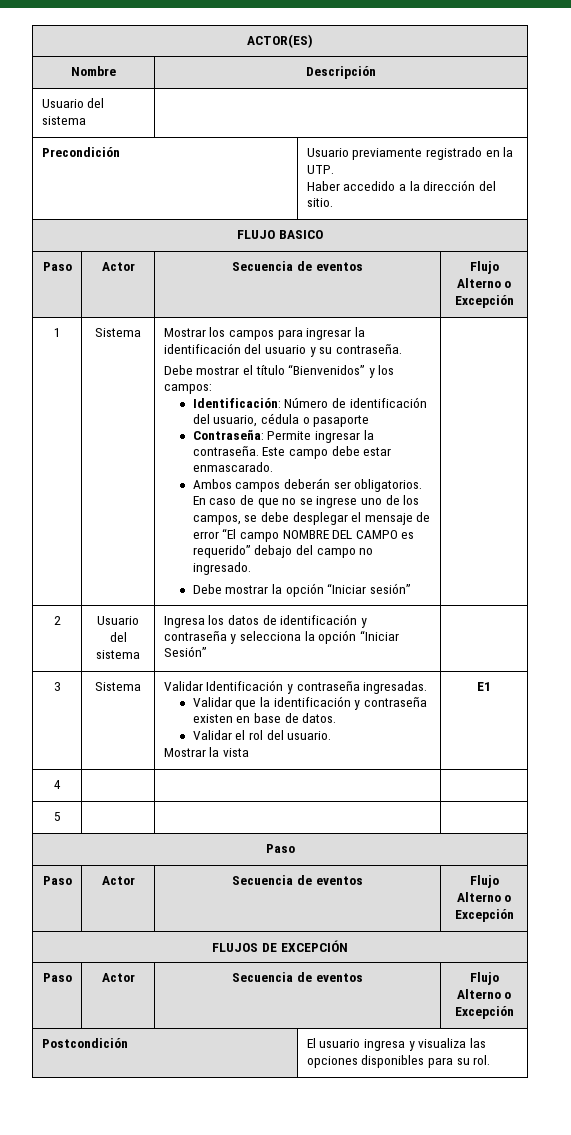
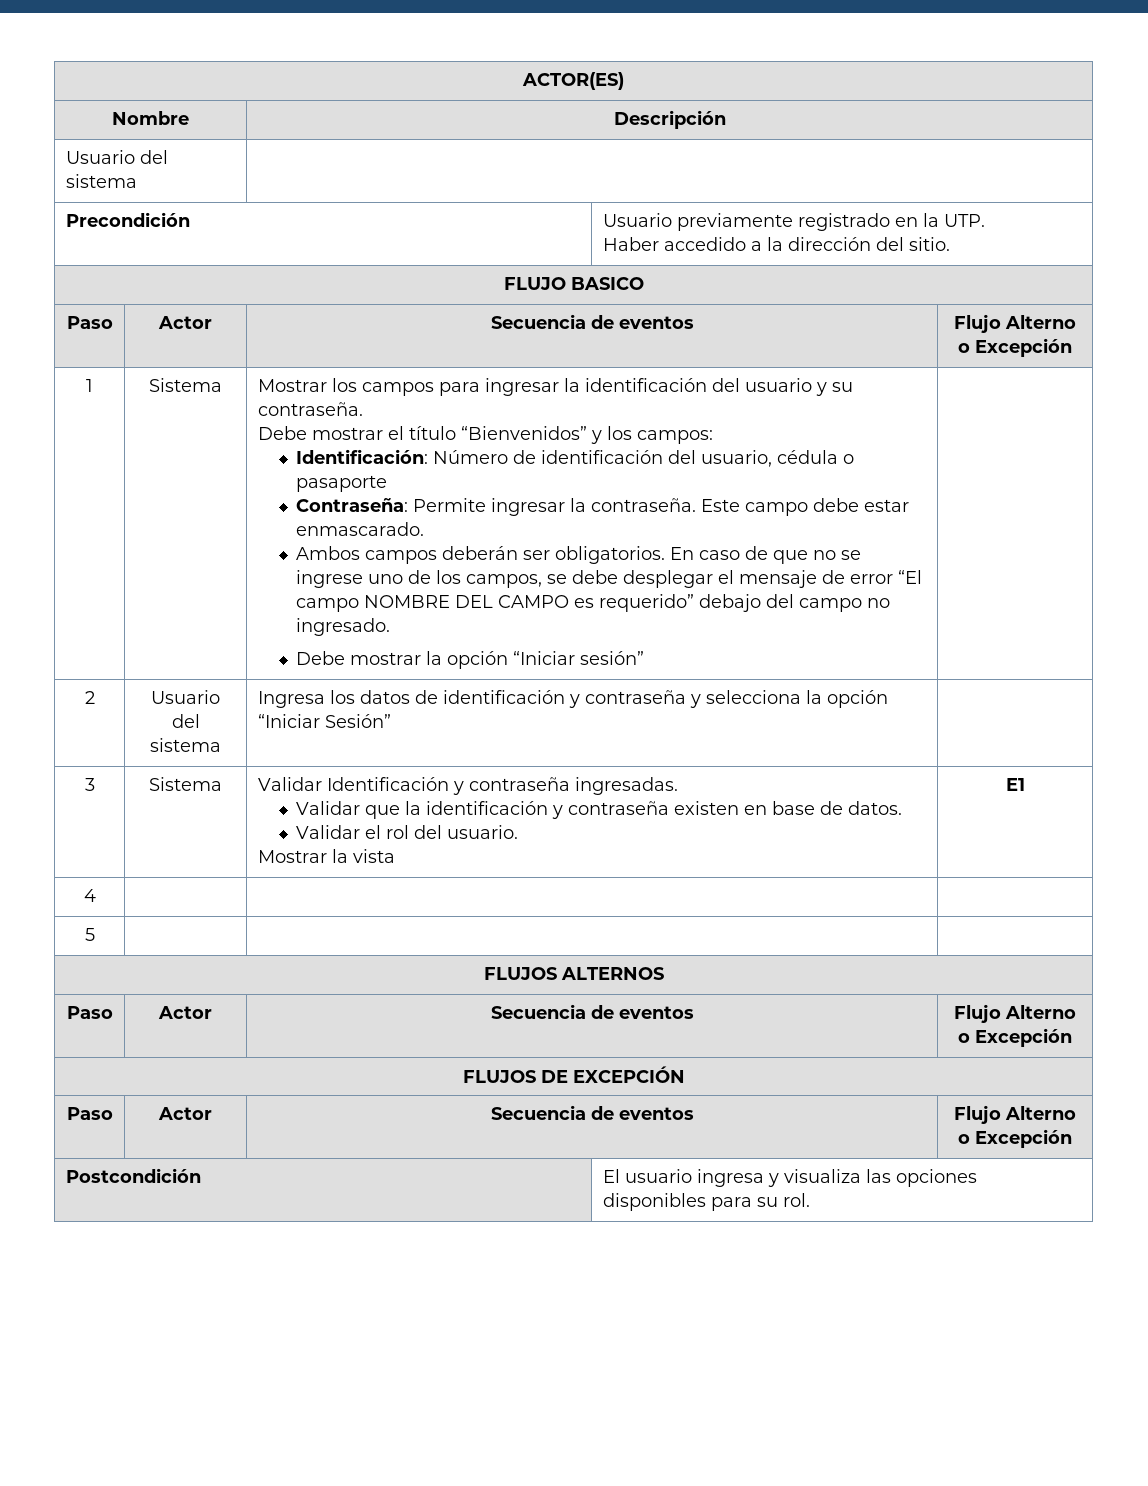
[265,844,295,853] Paso -> [483,967,664,980] FLUJOS ALTERNOS

